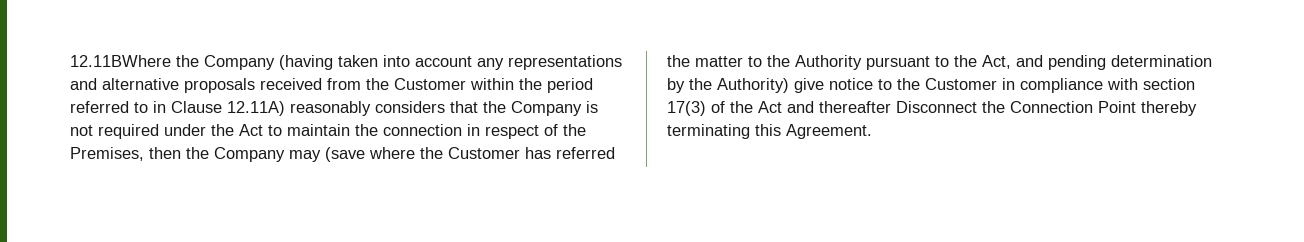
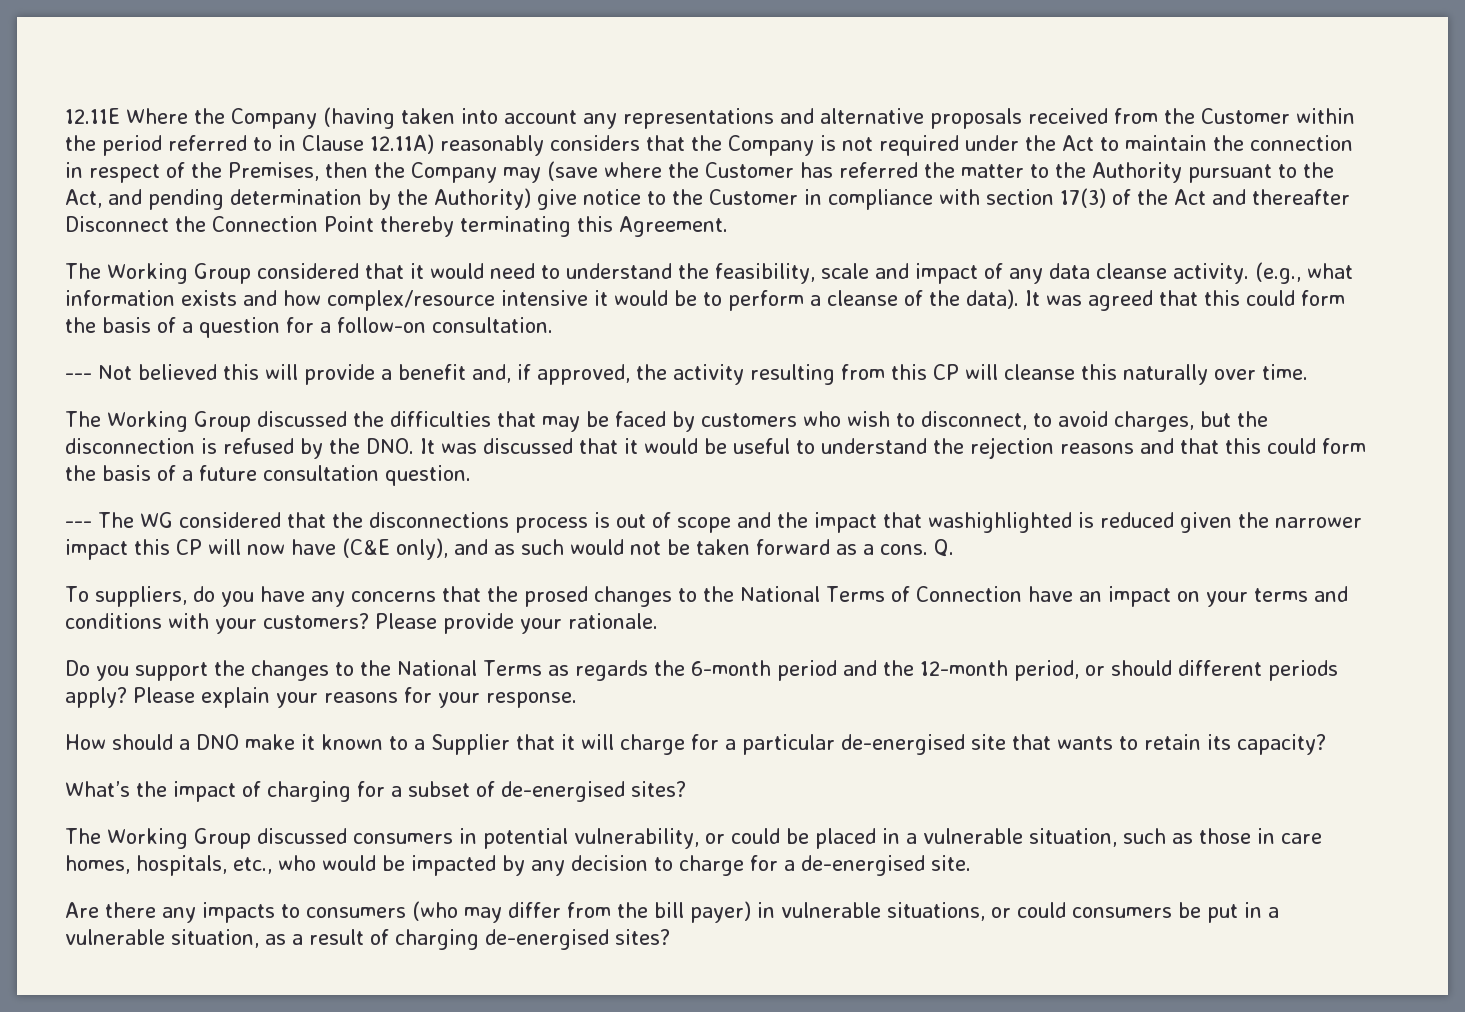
[70,55,171,67] 12.11BWhere -> [65,108,188,124] 12.11E Where
(872, 131) none -> [65,262,1353,284] [65,289,1345,311] [65,317,553,338] [65,364,1308,385] [65,411,1268,432] [65,437,1366,459] [65,465,471,486] [65,512,1362,533] [65,538,954,560] [65,586,1348,607] [65,613,658,634] [65,660,1338,681] [65,687,577,708] [65,734,1326,755] [65,781,686,802] [65,828,1322,849] [65,855,971,876] [65,901,1279,923] [65,929,670,950] // The Working Group considered that it would need to understand the feasibility, scale and impact of any data cleanse activity. (e.g., what information exists and how complex/resource intensive it would be to perform a cleanse of the data). It was agreed that this could form the basis of a question for a follow-on consultation. // --- Not believed this will provide a benefit and, if approved, the activity resulting from this CP will cleanse this naturally over time. // The Working Group discussed the difficulties that may be faced by customers who wish to disconnect, to avoid charges, but the disconnection is refused by the DNO. It was discussed that it would be useful to understand the rejection reasons and that this could form the basis of a future consultation question. // --- The WG considered that the disconnections process is out of scope and the impact that washighlighted is reduced given the narrower impact this CP will now have (C&E only), and as such would not be taken forward as a cons. Q. // To suppliers, do you have any concerns that the prosed changes to the National Terms of Connection have an impact on your terms and conditions with your customers? Please provide your rationale. // Do you support the changes to the National Terms as regards the 6-month period and the 12-month period, or should different periods apply? Please explain your reasons for your response. // How should a DNO make it known to a Supplier that it will charge for a particular de-energised site that wants to retain its capacity? // What’s the impact of charging for a subset of de-energised sites? // The Working Group discussed consumers in potential vulnerability, or could be placed in a vulnerable situation, such as those in care homes, hospitals, etc., who would be impacted by any decision to charge for a de-energised site. // Are there any impacts to consumers (who may differ from the bill payer) in vulnerable situations, or could consumers be put in a vulnerable situation, as a result of charging de-energised sites?

